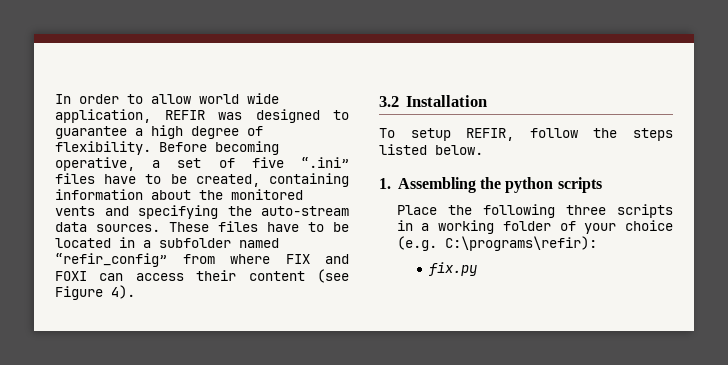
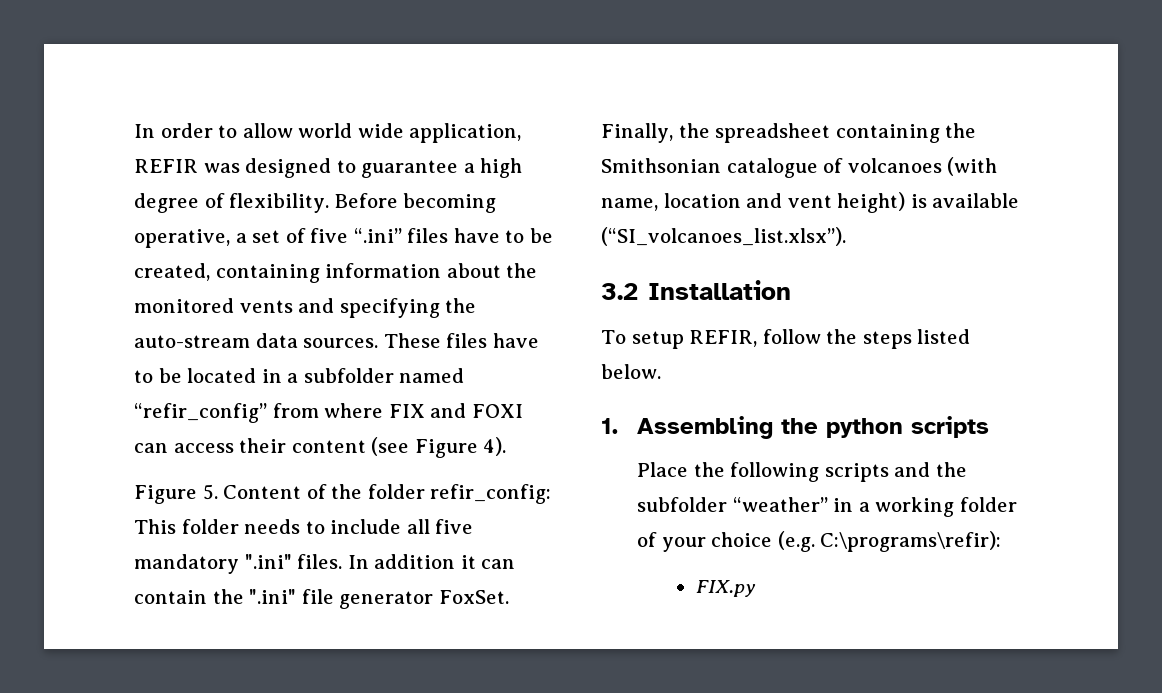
(135, 292) none -> [134,484,552,504] [134,519,474,534] [134,554,516,574] [134,589,509,609] [601,123,977,143] [601,157,998,178] [601,192,1020,213] [601,227,846,246] // Figure 5. Content of the folder refir_config: This folder needs to include all five mandatory ".ini" files. In addition it can contain the ".ini" file generator FoxSet. Finally, the spreadsheet containing the Smithsonian catalogue of volcanoes (with name, location and vent height) is available (“SI_volcanoes_list.xlsx”).
[565,204,673,218] three scripts -> [824,462,967,482] [637,497,828,512] scripts and the subfolder “weather”
[429,262,478,276] fix.py -> [695,580,756,597] FIX.py

